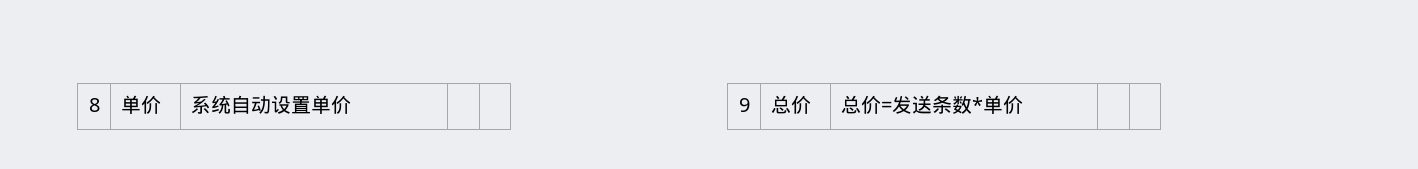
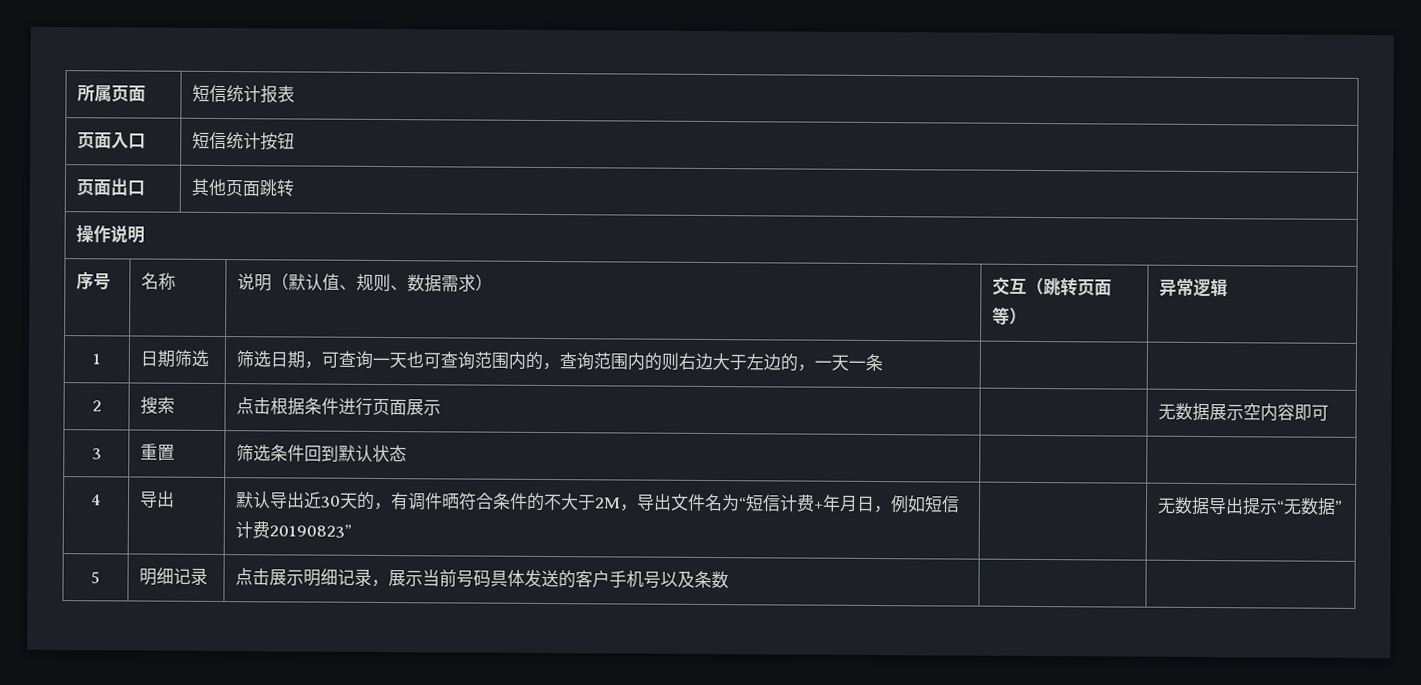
[88,98,100,112] [120,95,161,114] [190,95,351,114] [738,98,750,112] [770,95,811,114] [840,95,932,114] 8 | 单价 | 系统自动设置单价 | | // 9 | 总价 | 总价=发送 -> [76,84,146,102] [191,84,295,104] [76,132,146,149] [191,131,295,151] [75,178,145,196] [190,178,294,197] [75,225,145,244] [75,272,111,290] [140,272,176,290] [236,273,493,293] [991,277,1112,297] [991,306,1027,325] [1158,278,1228,298] [92,353,101,365] [139,349,209,368] [235,350,883,372] [91,400,102,412] [139,396,175,415] [235,397,441,416] [1157,402,1329,422] [91,448,102,460] [139,443,175,461] [235,444,407,463] [90,494,102,506] [138,490,175,508] [234,491,960,514] [234,521,352,539] [1156,496,1343,516] [91,571,100,584] [138,567,208,586] [234,568,695,589] 所属页面 | 短信统计报表 // 页面入口 | 短信统计按钮 // 页面出口 | 其他页面跳转 // 操作说明 // 序号 | 名称 | 说明（默认值、规则、数据需求） | 交互（跳转页面等） | 异常逻辑 // 1 | 日期筛选 | 筛选日期，可查询一天也可查询范围内的，查询范围内的则右边大于左边的，一天一条 | | // 2 | 搜索 | 点击根据条件进行页面展示 | | 无数据展示空内容即可 // 3 | 重置 | 筛选条件回到默认状态 | | // 4 | 导出 | 默认导出近30天的，有调件晒符合条件的不大于2M，导出文件名为“短信计费+年月日，例如短信计费20190823” | | 无数据导出提示“无数据” // 5 | 明细记录 | 点击展示明细记录，展示当前号码具体发送的客户手机号以及
[971,95,1023,114] *单价 -> (729, 580) none

